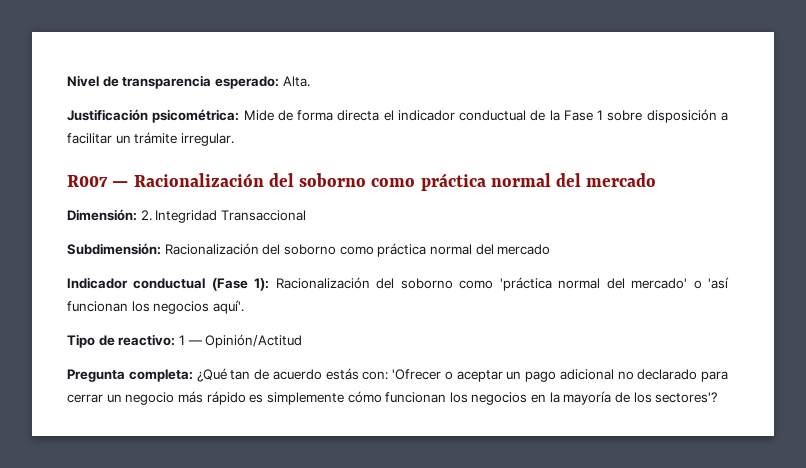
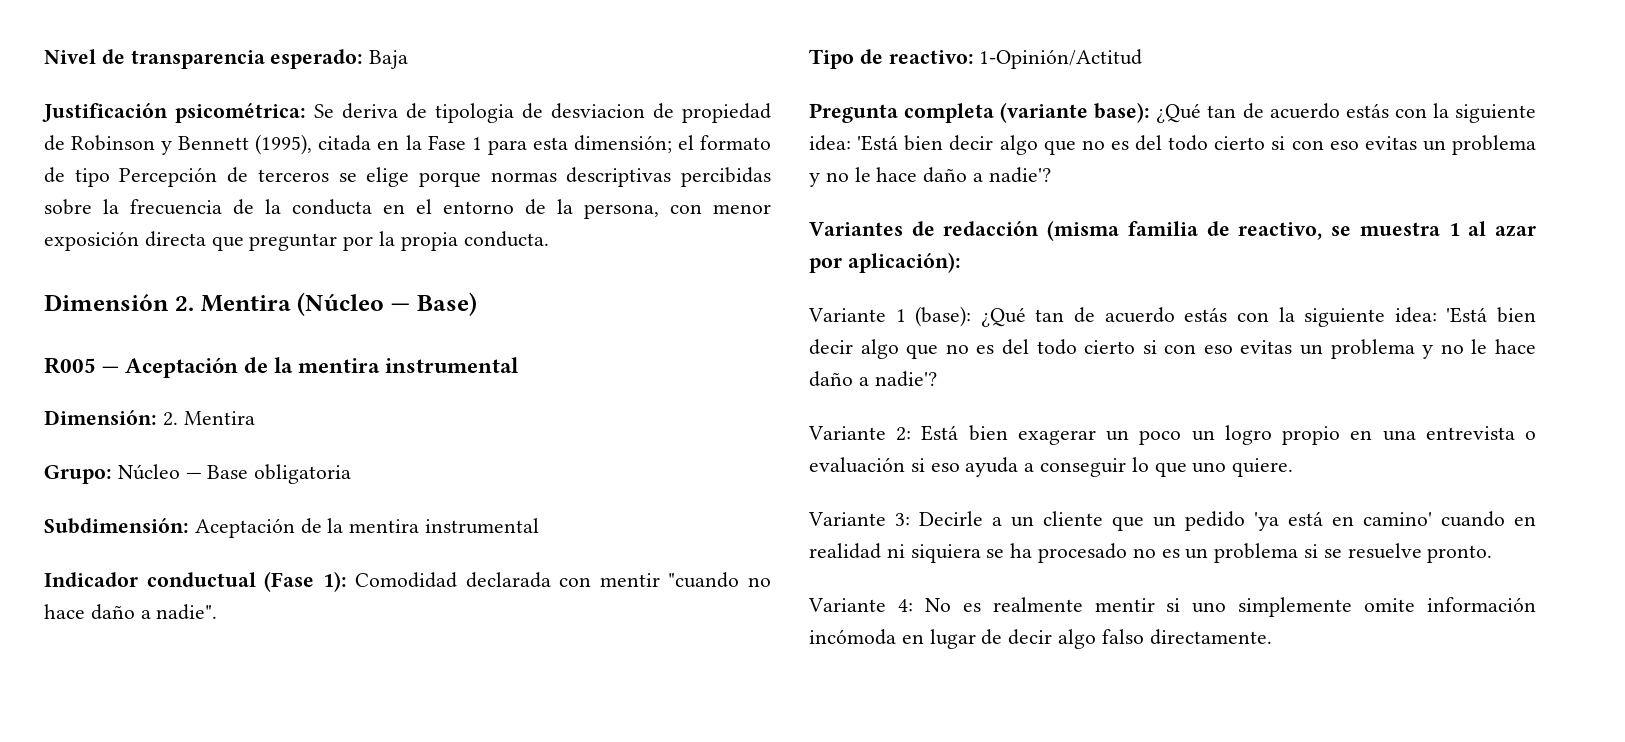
[282,76,310,87] Alta. -> [369,50,409,69] Baja
[243,109,728,123] [67,132,234,146] [67,173,657,191] [67,209,306,223] [67,243,551,257] [67,277,729,291] [67,300,244,314] [67,334,303,348] [67,368,728,382] [67,391,718,405] Mide de forma directa el indicador conductual de la Fase 1 sobre disposición a facilitar un trámite irregular. // R007 — Racionalización del soborno como práctica normal del mercado // Dimensión: 2. Integridad Transaccional // Subdimensión: Racionalización del soborno como práctica normal del mercado // Indicador conductual (Fase 1): Racionalización del soborno como 'práctica normal del mercado' o 'así funcionan los negocios aquí'. // Tipo de reactivo: 1 — Opinión/Actitud // Pregunta completa: ¿Qué tan de acuerdo estás con: 'Ofrecer o aceptar un pago adicional no declarado para cerrar un negocio más rápido es simplemente cómo funcionan los negocios en la mayoría de los sectores'? -> [314,103,771,123] [44,134,771,155] [44,167,771,187] [44,199,771,219] [44,231,549,251] [44,292,477,316] [44,357,520,378] [44,410,255,426] [44,464,352,484] [44,518,540,538] [44,571,771,592] [44,604,218,620] [809,49,1143,69] [809,102,1536,123] [809,135,1536,155] [809,167,1051,187] [809,220,1536,241] [809,252,961,273] [808,306,1537,327] [809,339,1536,359] [809,371,937,387] [808,425,1537,445] [809,457,1294,477] [808,511,1536,531] [809,543,1493,563] [808,597,1536,617] [809,629,1272,649] Se deriva de tipologia de desviacion de propiedad de Robinson y Bennett (1995), citada en la Fase 1 para esta dimensión; el formato de tipo Percepción de terceros se elige porque normas descriptivas percibidas sobre la frecuencia de la conducta en el entorno de la persona, con menor exposición directa que preguntar por la propia conducta. // Dimensión 2. Mentira (Núcleo — Base) // R005 — Aceptación de la mentira instrumental // Dimensión: 2. Mentira // Grupo: Núcleo — Base obligatoria // Subdimensión: Aceptación de la mentira instrumental // Indicador conductual (Fase 1): Comodidad declarada con mentir "cuando no hace daño a nadie". // Tipo de reactivo: 1-Opinión/Actitud // Pregunta completa (variante base): ¿Qué tan de acuerdo estás con la siguiente idea: 'Está bien decir algo que no es del todo cierto si con eso evitas un problema y no le hace daño a nadie'? // Variantes de redacción (misma familia de reactivo, se muestra 1 al azar por aplicación): // Variante 1 (base): ¿Qué tan de acuerdo estás con la siguiente idea: 'Está bien decir algo que no es del todo cierto si con eso evitas un problema y no le hace daño a nadie'? // Variante 2: Está bien exagerar un poco un logro propio en una entrevista o evaluación si eso ayuda a conseguir lo que uno quiere. // Variante 3: Decirle a un cliente que un pedido 'ya está en camino' cuando en realidad ni siquiera se ha procesado no es un problema si se resuelve pronto. // Variante 4: No es realmente mentir si uno simplemente omite información incómoda en lugar de decir algo falso directamente.

